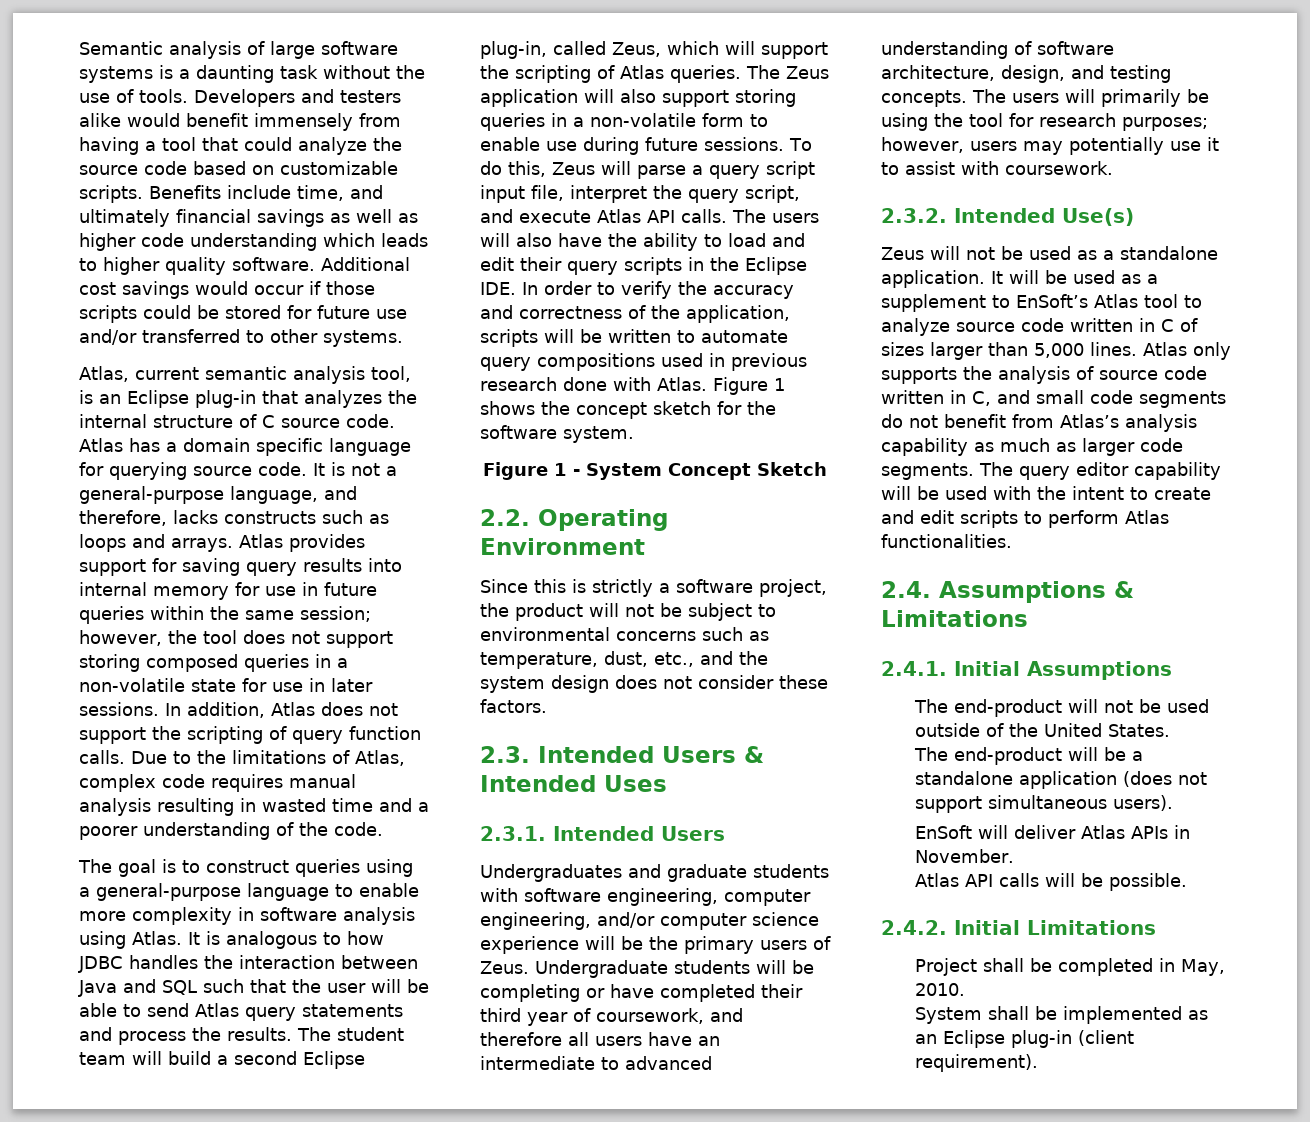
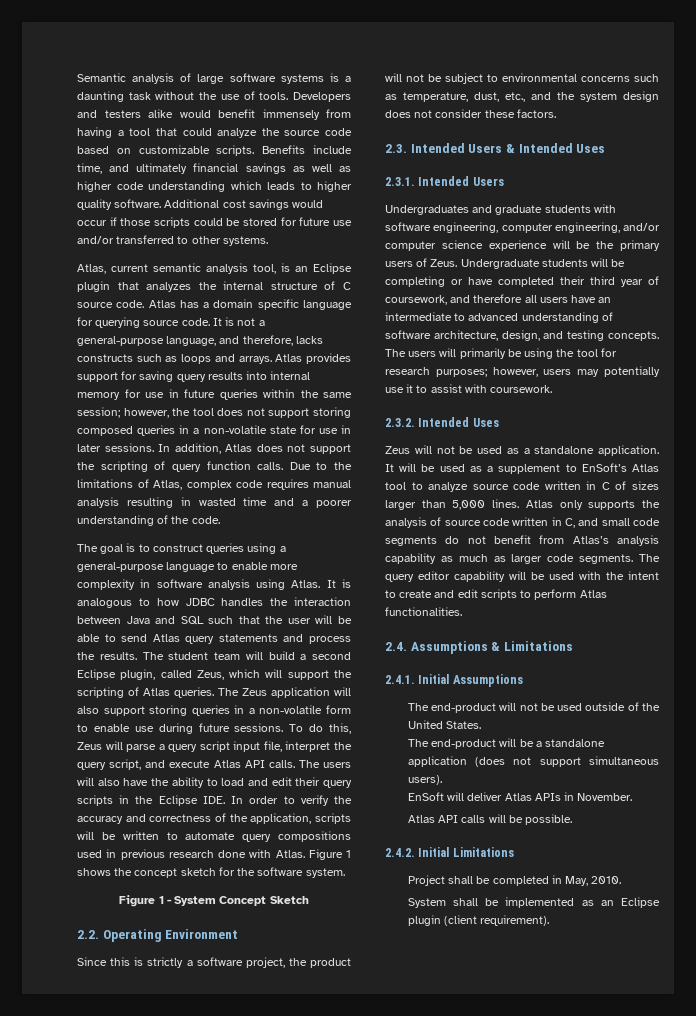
[195,390,256,408] plug-in -> [77,281,110,292] plugin
[480,41,547,59] plug-in, -> [120,669,156,680] plugin,
[1062,208,1134,226] Use(s) -> [472,418,499,427] Uses
[1010,1030,1072,1048] plug-in -> [407,915,441,926] plugin

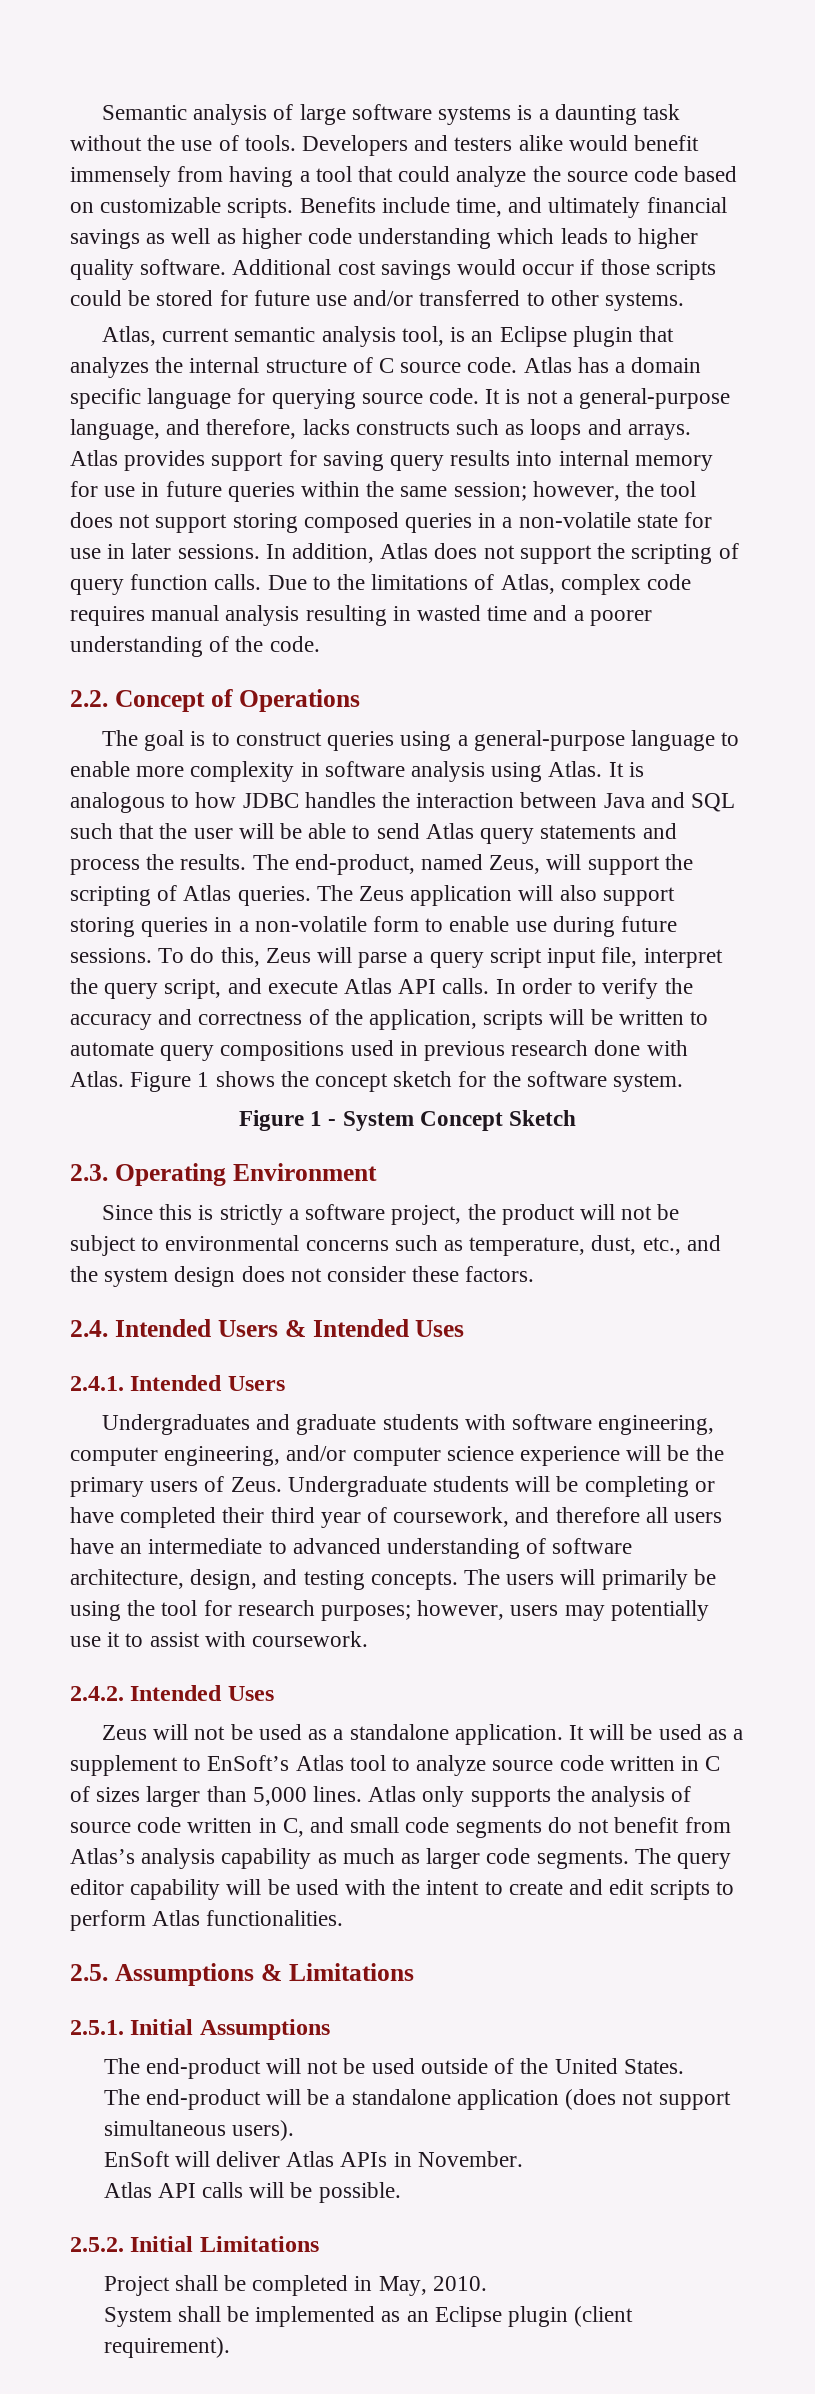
(220, 520) none -> [70,689,360,712] // 2.2. Concept of Operations
[168,651,351,660] [77,669,261,680] student team will build a second Eclipse plugin, called Zeus, which -> [294,854,541,875] end-product, named Zeus,
[298,760,351,768] [77,777,352,788] [77,795,225,806] The users will also have the ability to load and edit their query scripts in the Eclipse IDE. -> (490, 986) none
[77,930,99,939] 2.2. -> [70,1164,108,1181] 2.3.
[385,144,407,153] 2.3. -> [70,1320,108,1337] 2.4.
[385,177,415,186] 2.3.1. -> [70,1376,124,1391] 2.4.1.
[385,418,415,427] 2.3.2. -> [70,1686,124,1701] 2.4.2.
[385,642,407,651] 2.4. -> [70,1964,108,1981] 2.5.
[385,675,415,684] 2.4.1. -> [70,2020,124,2035] 2.5.1.
[385,848,415,857] 2.4.2. -> [70,2237,124,2252] 2.5.2.

